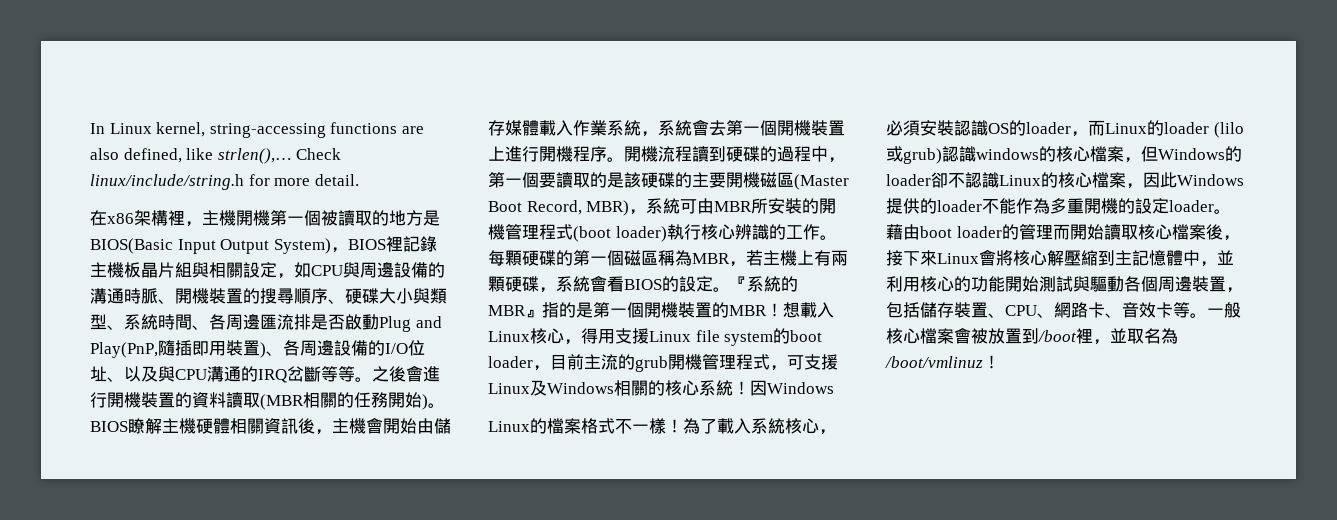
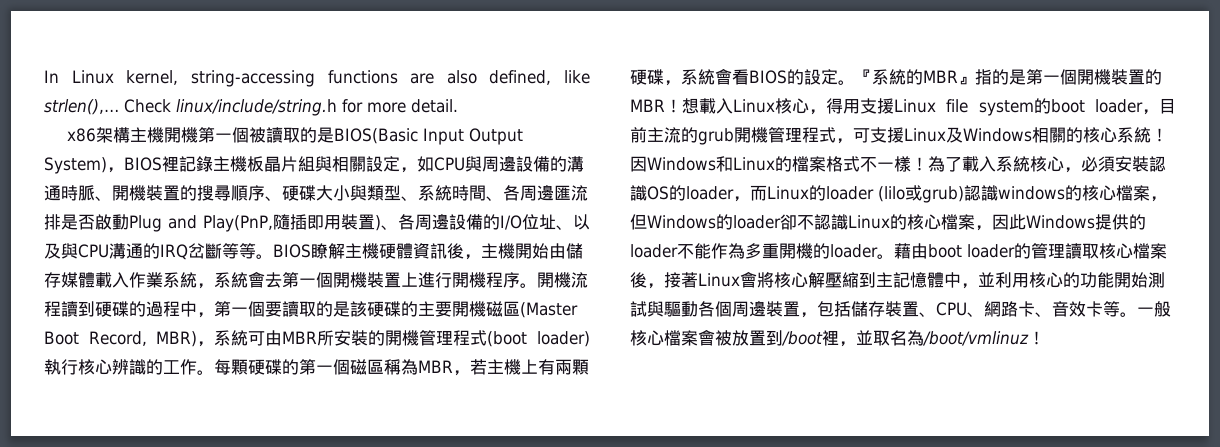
[90,210,107,226] 在 -> (458, 106) none
[168,210,202,227] 裡， -> (131, 135) none
[389,210,423,226] 地方 -> (318, 135) none
[372,365,440,382] [90,392,445,410] 之後會進行開機裝置的資料讀取(MBR相關的任務開始)。 -> (273, 256) none
[230,418,264,434] 相關 -> (413, 251) none
[366,417,383,434] 會 -> (515, 251) none
(834, 388) // -> [716,156,733,172] 和
[1135,198,1169,214] 設定 -> (830, 251) none
[1052,224,1104,240] 而開始 -> (1065, 250) none
[903,250,937,266] 下來 -> [681,272,698,288] 著

